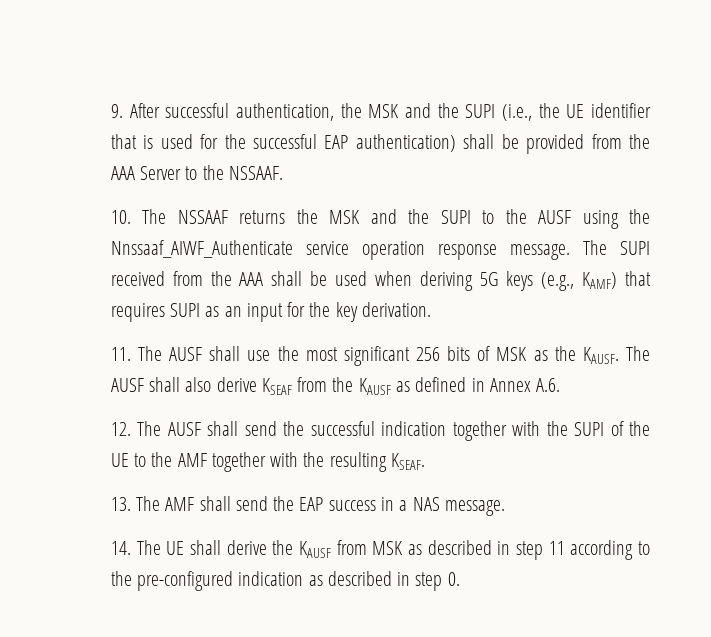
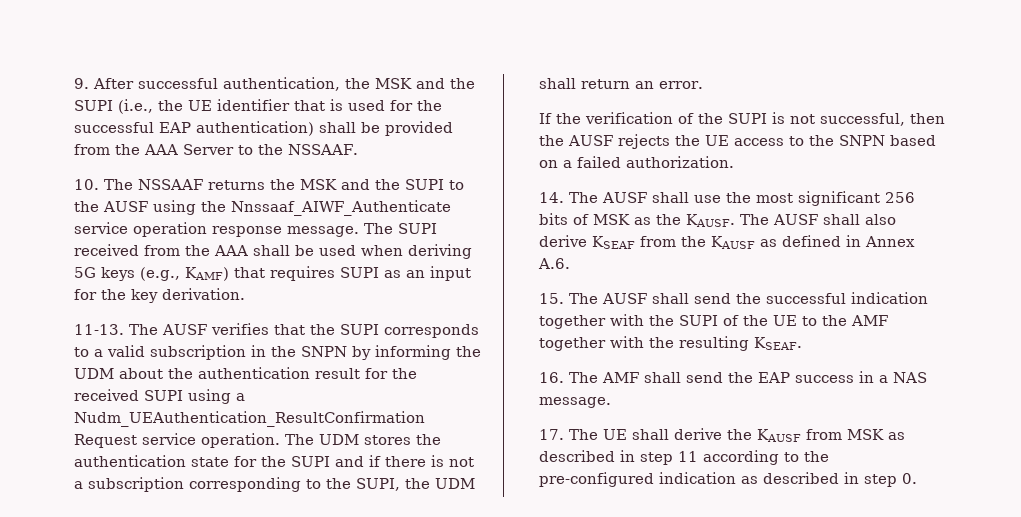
[110,347,131,361] 11. -> [73,323,479,338] [73,345,481,360] [73,367,417,379] [73,389,245,404] [73,411,425,427] [73,433,441,448] [73,455,474,467] [73,477,475,492] [538,78,703,89] [538,112,945,126] [538,134,936,149] [538,156,734,168] [538,192,564,203] 11-13. The AUSF verifies that the SUPI corresponds to a valid subscription in the SNPN by informing the UDM about the authentication result for the received SUPI using a Nudm_UEAuthentication_ResultConfirmation Request service operation. The UDM stores the authentication state for the SUPI and if there is not a subscription corresponding to the SUPI, the UDM shall return an error. // If the verification of the SUPI is not successful, then the AUSF rejects the UE access to the SNPN based on a failed authorization. // 14.
[110,422,131,436] 12. -> [538,293,564,304] 15.
[110,497,131,511] 13. -> [538,372,564,383] 16.
[110,541,131,555] 14. -> [538,429,564,440] 17.

